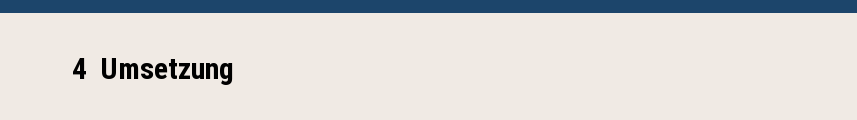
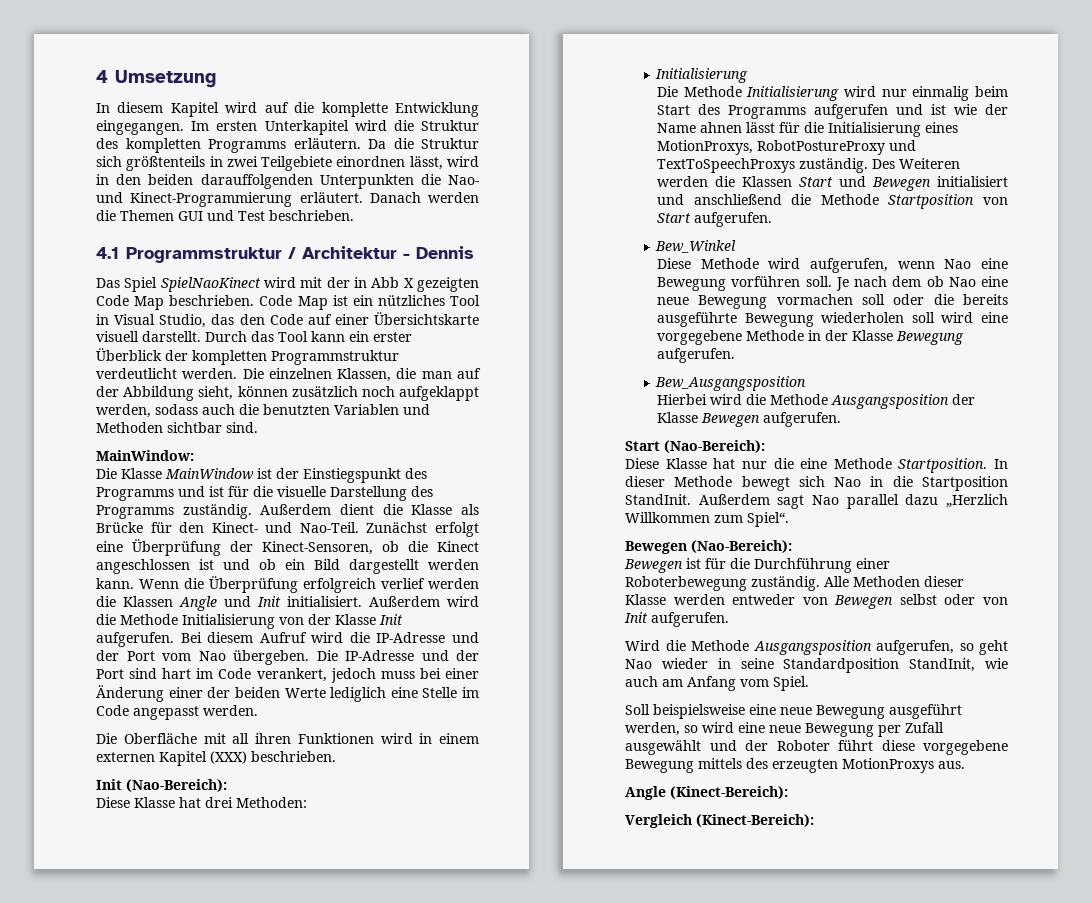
(234, 71) none -> [96,102,479,117] [96,120,480,135] [96,138,479,153] [96,156,479,171] [96,174,479,189] [96,192,479,207] [96,210,354,221] [96,246,474,263] [96,277,479,292] [96,295,480,310] [96,312,479,328] [96,331,412,342] [96,348,399,365] [96,368,481,382] [96,386,479,401] [96,404,430,418] [96,422,258,433] [96,450,194,461] [96,468,427,483] [96,486,433,501] [96,504,480,519] [96,522,479,537] [96,539,479,556] [96,559,479,574] [96,576,479,593] [96,596,479,611] [96,614,403,629] [96,632,479,647] [96,650,479,665] [96,668,479,683] [96,685,479,702] [96,705,258,720] [96,733,479,744] [96,751,336,766] [96,779,227,792] [96,797,307,808] [655,68,749,83] [657,86,1008,101] [657,104,1008,119] [657,122,959,137] [657,140,917,155] [657,158,961,173] [657,176,1008,191] [657,194,1008,209] [657,212,773,227] [655,240,737,253] [657,258,1008,273] [657,276,1008,291] [657,294,1008,309] [657,312,1008,327] [657,330,965,345] [657,348,736,363] [655,376,807,391] [657,394,976,409] [657,412,842,427] [625,440,765,453] [625,458,1008,473] [625,476,1008,491] [625,494,1008,509] [625,512,789,527] [625,540,792,554] [624,558,890,573] [625,576,964,591] [625,594,1008,609] [624,612,729,627] [625,640,1008,655] [625,658,1008,673] [625,676,809,691] [625,704,962,719] [625,722,944,737] [625,740,1008,755] [625,758,965,773] [625,786,788,800] [625,814,814,828] // In diesem Kapitel wird auf die komplette Entwicklung eingegangen. Im ersten Unterkapitel wird die Struktur des kompletten Programms erläutern. Da die Struktur sich größtenteils in zwei Teilgebiete einordnen lässt, wird in den beiden darauffolgenden Unterpunkten die Nao- und Kinect-Programmierung erläutert. Danach werden die Themen GUI und Test beschrieben. // 4.1 Programmstruktur / Architektur - Dennis // Das Spiel SpielNaoKinect wird mit der in Abb X gezeigten Code Map beschrieben. Code Map ist ein nützliches Tool in Visual Studio, das den Code auf einer Übersichtskarte visuell darstellt. Durch das Tool kann ein erster Überblick der kompletten Programmstruktur verdeutlicht werden. Die einzelnen Klassen, die man auf der Abbildung sieht, können zusätzlich noch aufgeklappt werden, sodass auch die benutzten Variablen und Methoden sichtbar sind. // MainWindow: // Die Klasse MainWindow ist der Einstiegspunkt des Programms und ist für die visuelle Darstellung des Programms zuständig. Außerdem dient die Klasse als Brücke für den Kinect- und Nao-Teil. Zunächst erfolgt eine Überprüfung der Kinect-Sensoren, ob die Kinect angeschlossen ist und ob ein Bild dargestellt werden kann. Wenn die Überprüfung erfolgreich verlief werden die Klassen Angle und Init initialisiert. Außerdem wird die Methode Initialisierung von der Klasse Init aufgerufen. Bei diesem Aufruf wird die IP-Adresse und der Port vom Nao übergeben. Die IP-Adresse und der Port sind hart im Code verankert, jedoch muss bei einer Änderung einer der beiden Werte lediglich eine Stelle im Code angepasst werden. // Die Oberfläche mit all ihren Funktionen wird in einem externen Kapitel (XXX) beschrieben. // Init (Nao-Bereich): // Diese Klasse hat drei Methoden: // Initialisierung // Die Methode Initialisierung wird nur einmalig beim Start des Programms aufgerufen und ist wie der Name ahnen lässt für die Initialisierung eines MotionProxys, RobotPostureProxy und TextToSpeechProxys zuständig. Des Weiteren werden die Klassen Start und Bewegen initialisiert und anschließend die Methode Startposition von Start aufgerufen. // Bew_Winkel // Diese Methode wird aufgerufen, wenn Nao eine Bewegung vorführen soll. Je nach dem ob Nao eine neue Bewegung vormachen soll oder die bereits ausgeführte Bewegung wiederholen soll wird eine vorgegebene Methode in der Klasse Bewegung aufgerufen. // Bew_Ausgangsposition // Hierbei wird die Methode Ausgangsposition der Klasse Bewegen aufgerufen. // Start (Nao-Bereich): // Diese Klasse hat nur die eine Methode Startposition. In dieser Methode bewegt sich Nao in die Startposition StandInit. Außerdem sagt Nao parallel dazu „Herzlich Willkommen zum Spiel“. // Bewegen (Nao-Bereich): // Bewegen ist für die Durchführung einer Roboterbewegung zuständig. Alle Methoden dieser Klasse werden entweder von Bewegen selbst oder von Init aufgerufen. // Wird die Methode Ausgangsposition aufgerufen, so geht Nao wieder in seine Standardposition StandInit, wie auch am Anfang vom Spiel. // Soll beispielsweise eine neue Bewegung ausgeführt werden, so wird eine neue Bewegung per Zufall ausgewählt und der Roboter führt diese vorgegebene Bewegung mittels des erzeugten MotionProxys aus. // Angle (Kinect-Bereich): // Vergleich (Kinect-Bereich):

